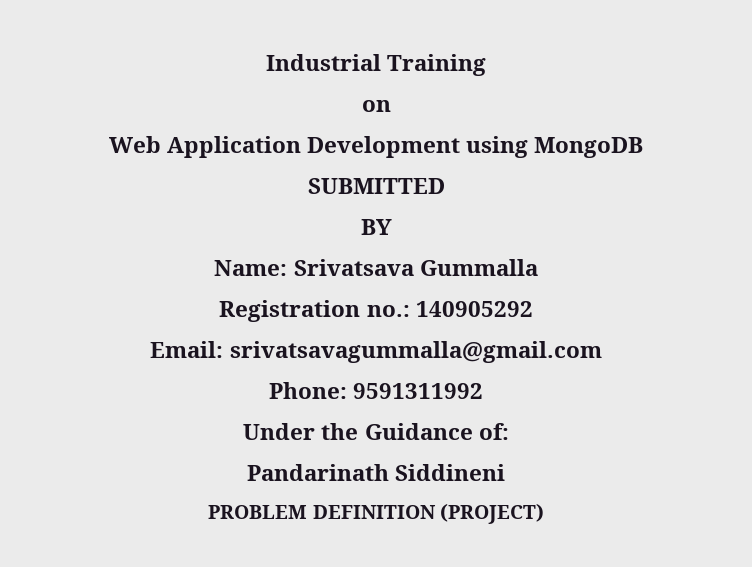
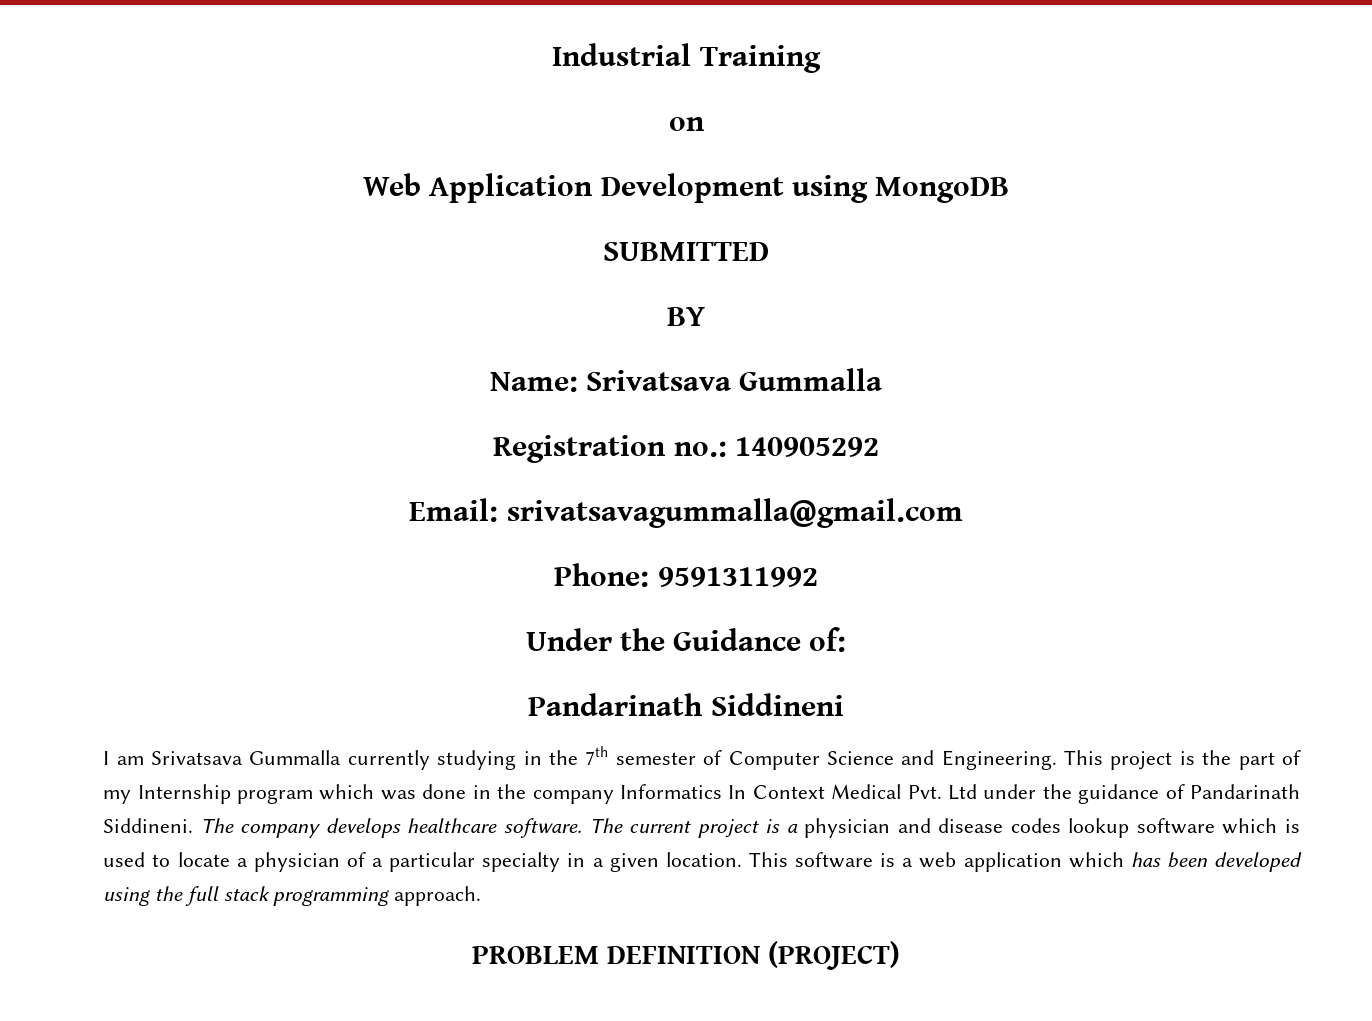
(506, 472) none -> [103,746,1302,770] [103,784,1300,804] [103,818,1300,838] [103,852,1303,872] [103,886,482,906] // I am Srivatsava Gummalla currently studying in the 7th semester of Computer Science and Engineering. This project is the part of my Internship program which was done in the company Informatics In Context Medical Pvt. Ltd under the guidance of Pandarinath Siddineni. The company develops healthcare software. The current project is a physician and disease codes lookup software which is used to locate a physician of a particular specialty in a given location. This software is a web application which has been developed using the full stack programming approach.

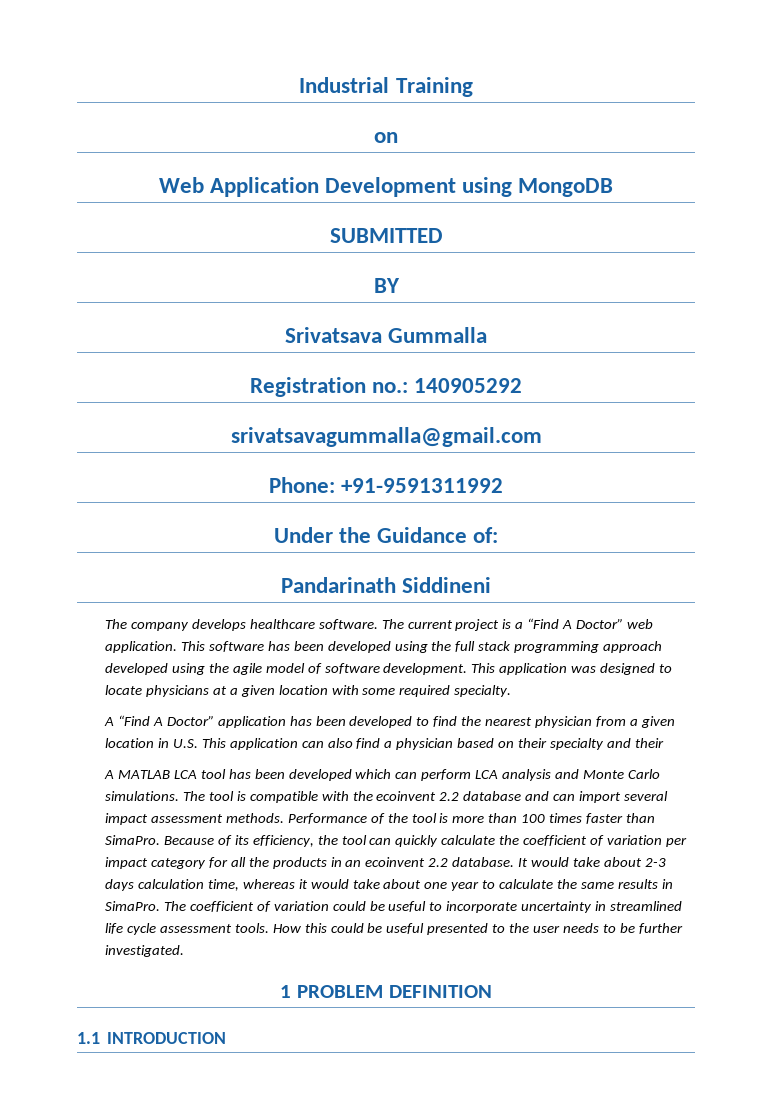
[489,372,578,392] Name: -> (400, 285) none
[409,498,499,522] Email: -> (523, 385) none
[657,567,818,587] 9591311992 -> [341,478,504,493] +91-9591311992
[103,746,1302,770] [103,784,1300,804] [103,818,194,833] I am Srivatsava Gummalla currently studying in the 7th semester of Computer Science and Engineering. This project is the part of my Internship program which was done in the company Informatics In Context Medical Pvt. Ltd under the guidance of Pandarinath Siddineni. -> (492, 585) none
[804,818,1300,838] [103,852,1124,872] physician and disease codes lookup software which is used to locate a physician of a particular specialty in a given location. This software is a web application which -> [527,618,653,629] [105,641,264,653] “Find A Doctor” web application. This software
[394,886,482,906] approach. // -> [603,641,663,653] [105,663,673,675] [105,685,512,697] [104,715,675,728] [105,738,664,750] [104,769,660,781] [105,791,668,803] [105,813,655,825] [105,835,687,847] [105,857,666,869] [105,879,673,891] [105,901,683,913] [105,923,683,935] [105,945,185,957] [280,985,292,998] approach developed using the agile model of software development. This application was designed to locate physicians at a given location with some required specialty. // A “Find A Doctor” application has been developed to find the nearest physician from a given location in U.S. This application can also find a physician based on their specialty and their // A MATLAB LCA tool has been developed which can perform LCA analysis and Monte Carlo simulations. The tool is compatible with the ecoinvent 2.2 database and can import several impact assessment methods. Performance of the tool is more than 100 times faster than SimaPro. Because of its efficiency, the tool can quickly calculate the coefficient of variation per impact category for all the products in an ecoinvent 2.2 database. It would take about 2-3 days calculation time, whereas it would take about one year to calculate the same results in SimaPro. The coefficient of variation could be useful to incorporate uncertainty in streamlined life cycle assessment tools. How this could be useful presented to the user needs to be further investigated. // 1
[768,941,900,970] (PROJECT) -> [77,1032,227,1044] // 1.1 INTRODUCTION

